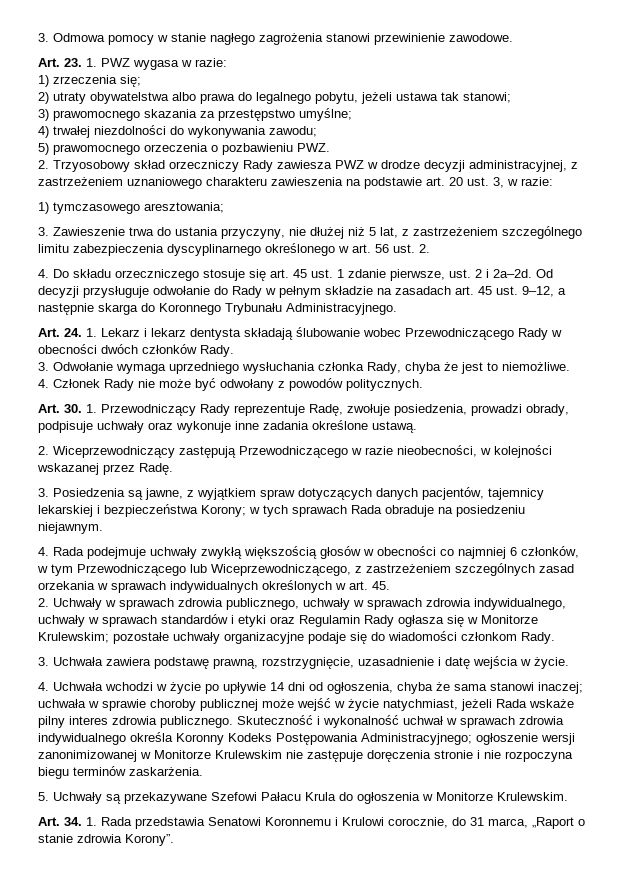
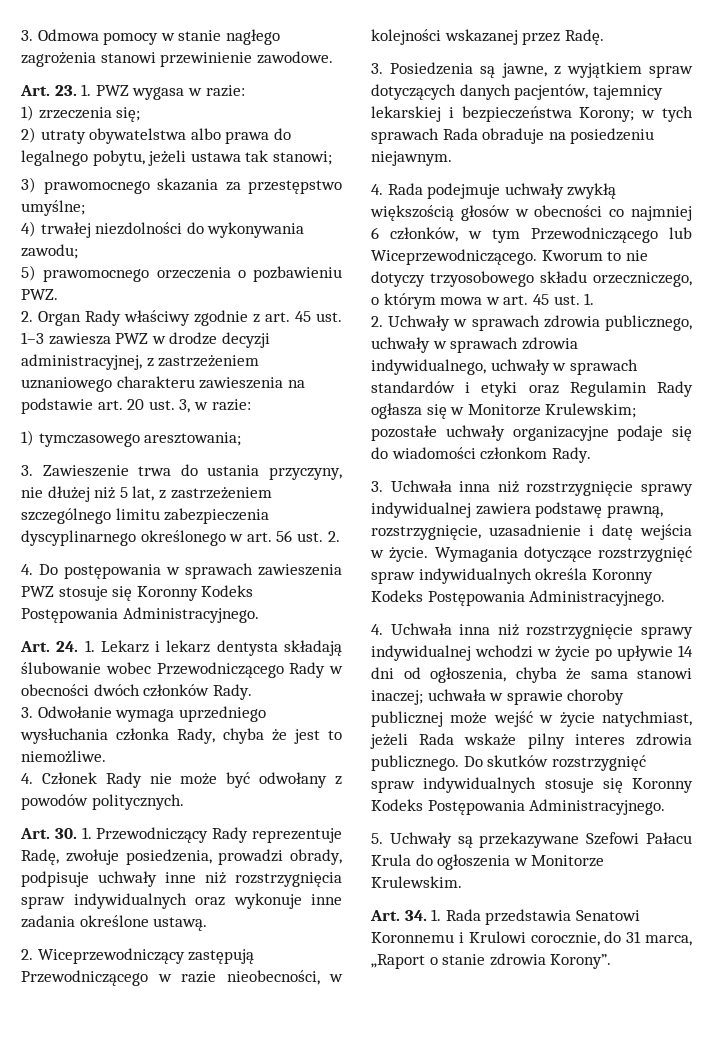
[53,160,273,172] Trzyosobowy skład orzeczniczy Rady -> [38,310,342,326] [21,332,44,344] Organ Rady właściwy zgodnie z art. 45 ust. 1–3
[73,269,553,281] [38,286,566,298] [38,303,282,315] składu orzeczniczego stosuje się art. 45 ust. 1 zdanie pierwsze, ust. 2 i 2a–2d. Od decyzji przysługuje odwołanie do Rady w pełnym składzie na zasadach art. 45 ust. 9–12, a następnie skarga do Koronnego Trybunału -> [64,563,342,579] [21,585,254,601] [21,608,118,623] postępowania w sprawach zawieszenia PWZ stosuje się Koronny Kodeks Postępowania
(144, 427) none -> [165,872,342,887] [21,893,187,909] inne niż rozstrzygnięcia spraw indywidualnych
[211,563,574,576] [38,580,390,593] Wiceprzewodniczącego, z zastrzeżeniem szczególnych zasad orzekania w sprawach indywidualnych określonych w art. 45. -> [371,249,648,265] [371,271,692,287] [371,293,595,309] Wiceprzewodniczącego. Kworum to nie dotyczy trzyosobowego składu orzeczniczego, o którym mowa w art. 45 ust. 1.
(103, 661) none -> [459,481,693,496] [371,502,471,518] inna niż rozstrzygnięcie sprawy indywidualnej
[38,682,103,691] // 4. Uchwała -> [434,546,692,562] [371,568,653,584] [371,590,666,606] [371,623,693,639] [371,645,471,661] Wymagania dotyczące rozstrzygnięć spraw indywidualnych określa Koronny Kodeks Postępowania Administracyjnego. // 4. Uchwała inna niż rozstrzygnięcie sprawy indywidualnej
[237,715,564,728] [38,732,575,745] [38,750,573,762] [38,766,203,779] Skuteczność i wykonalność uchwał w sprawach zdrowia indywidualnego określa Koronny Kodeks Postępowania Administracyjnego; ogłoszenie wersji zanonimizowanej w Monitorze Krulewskim nie zastępuje doręczenia stronie i nie rozpoczyna biegu terminów zaskarżenia. -> [463,755,646,771] [371,777,693,793] [371,799,666,815] Do skutków rozstrzygnięć spraw indywidualnych stosuje się Koronny Kodeks Postępowania Administracyjnego.

